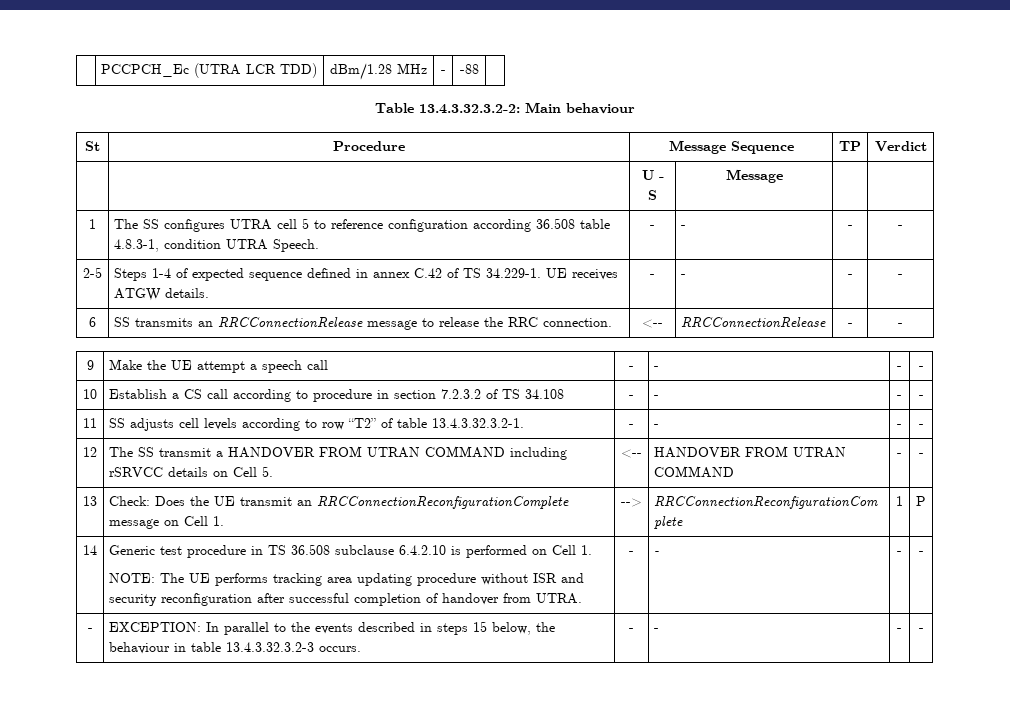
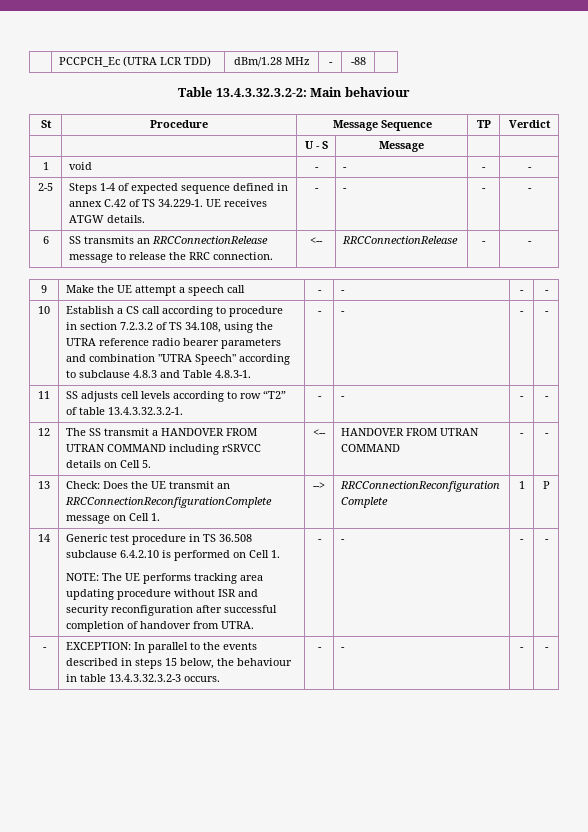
[114,218,611,232] [114,239,320,252] The SS configures UTRA cell 5 to reference configuration according 36.508 table 4.8.3-1, condition UTRA Speech. -> [69,162,93,170] void
[525,389,565,399] 34.108 -> [185,322,274,333] [66,338,282,349] [66,354,291,365] [66,370,252,378] 34.108, using the UTRA reference radio bearer parameters and combination "UTRA Speech" according to subclause 4.8.3 and Table 4.8.3-1.

